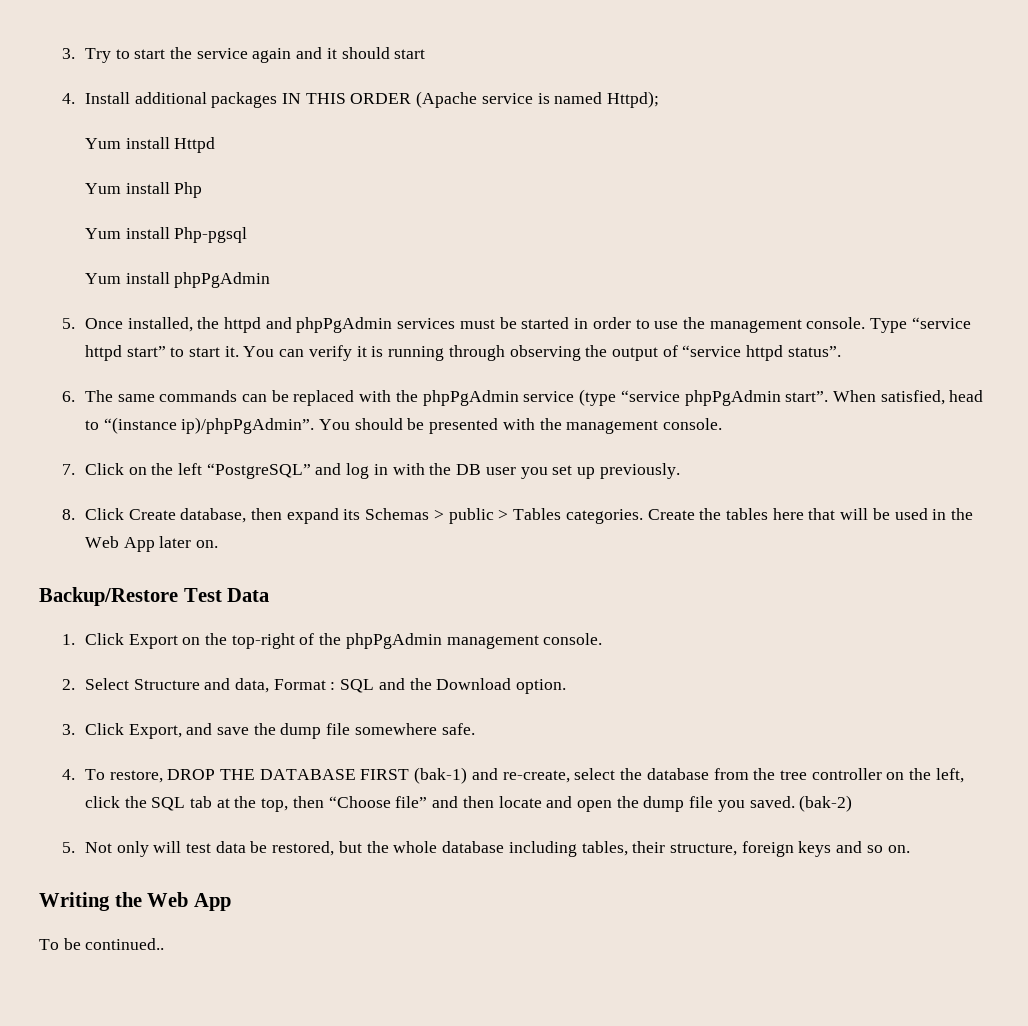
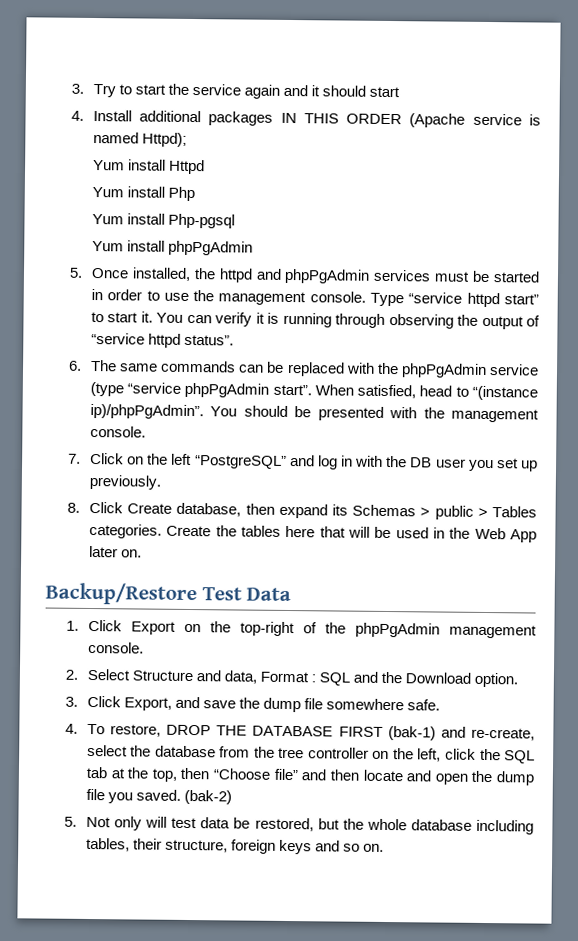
[39,892,231,911] [39,938,165,950] // Writing the Web App // To be continued.. -> (385, 847) none

